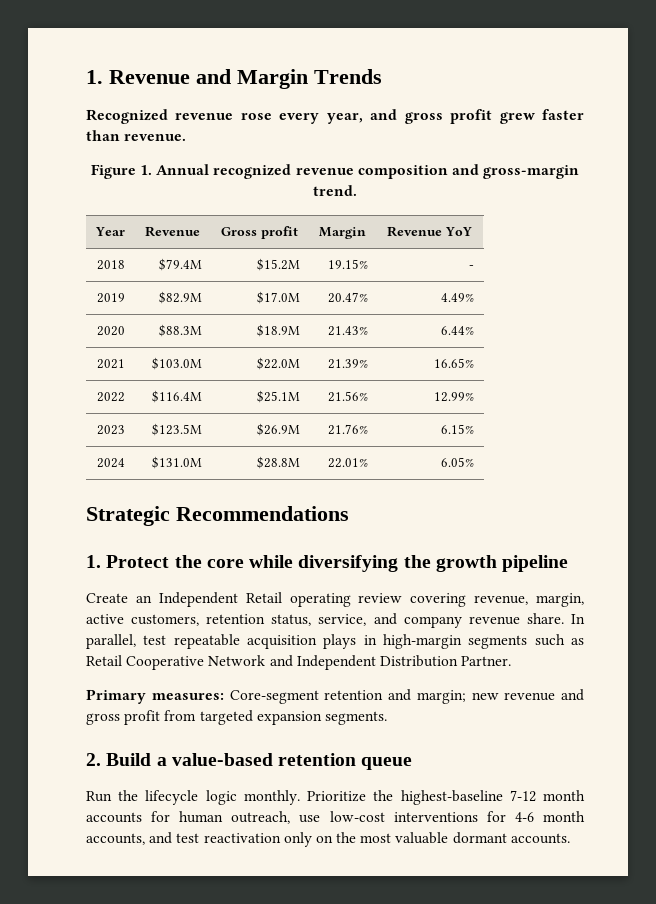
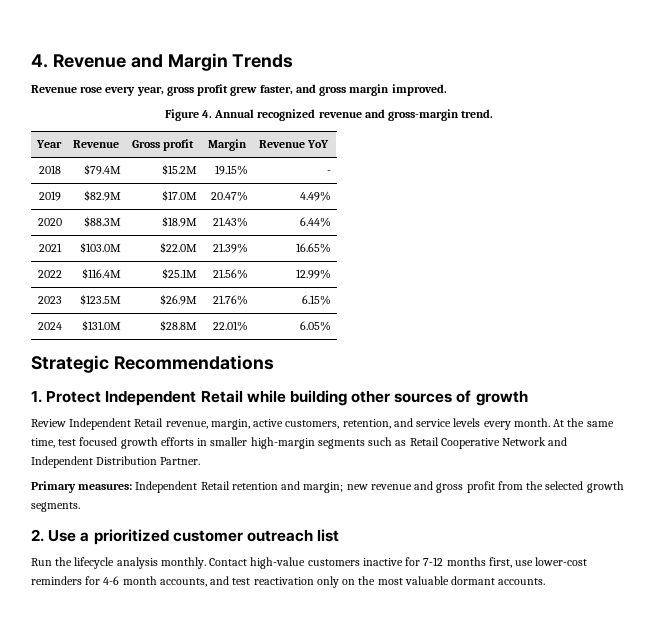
[86,70,103,84] 1. -> [31,54,48,68] 4.
[86,109,234,124] Recognized revenue -> [31,85,77,93] Revenue
[370,109,398,120] and -> (164, 91) none
[542,109,585,120] [86,130,187,141] faster than revenue. -> [259,84,447,96] faster, and gross margin improved.
[140,165,153,175] 1. -> [201,110,212,118] 4.
[357,165,448,179] composition -> (362, 114) none
[174,555,569,572] [86,592,584,607] [86,613,585,628] [86,634,377,649] the core while diversifying the growth pipeline // Create an Independent Retail operating review covering revenue, margin, active customers, retention status, service, and company revenue share. In parallel, test repeatable acquisition plays in -> [105,390,528,406] [31,418,614,430] [31,437,248,449] Independent Retail while building other sources of growth // Review Independent Retail revenue, margin, active customers, retention, and service levels every month. At the same time, test focused growth efforts in smaller
[229,690,319,704] Core-segment -> [135,481,230,493] Independent Retail
[199,710,322,725] targeted expansion -> [526,481,624,493] the selected growth
[106,753,413,770] [86,790,585,805] [86,811,478,824] Build a value-based retention queue // Run the lifecycle logic monthly. Prioritize the highest-baseline 7-12 month accounts for human outreach, use low-cost interventions -> [48,529,340,545] [31,557,588,569] [31,576,82,585] Use a prioritized customer outreach list // Run the lifecycle analysis monthly. Contact high-value customers inactive for 7-12 months first, use lower-cost reminders

